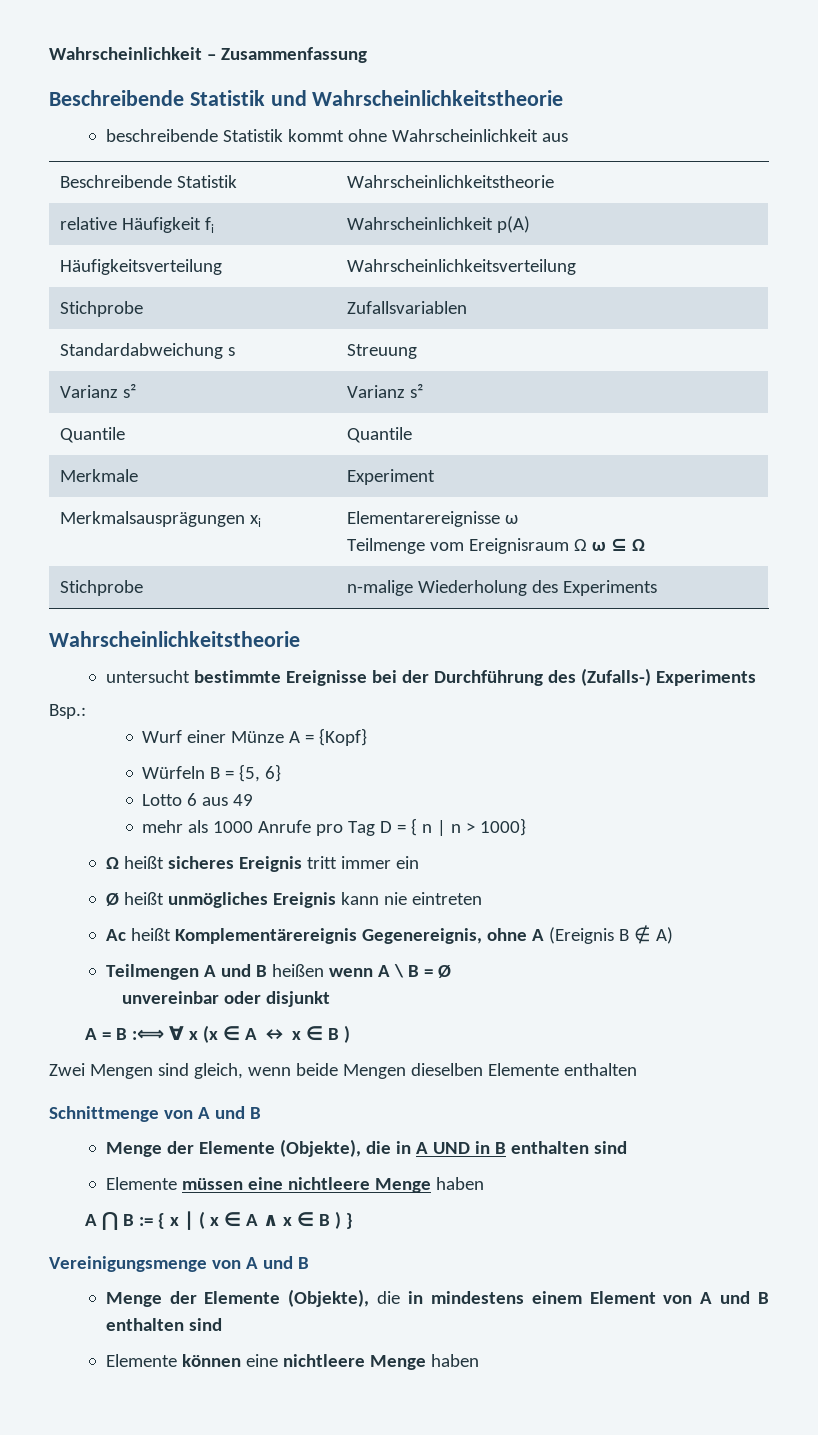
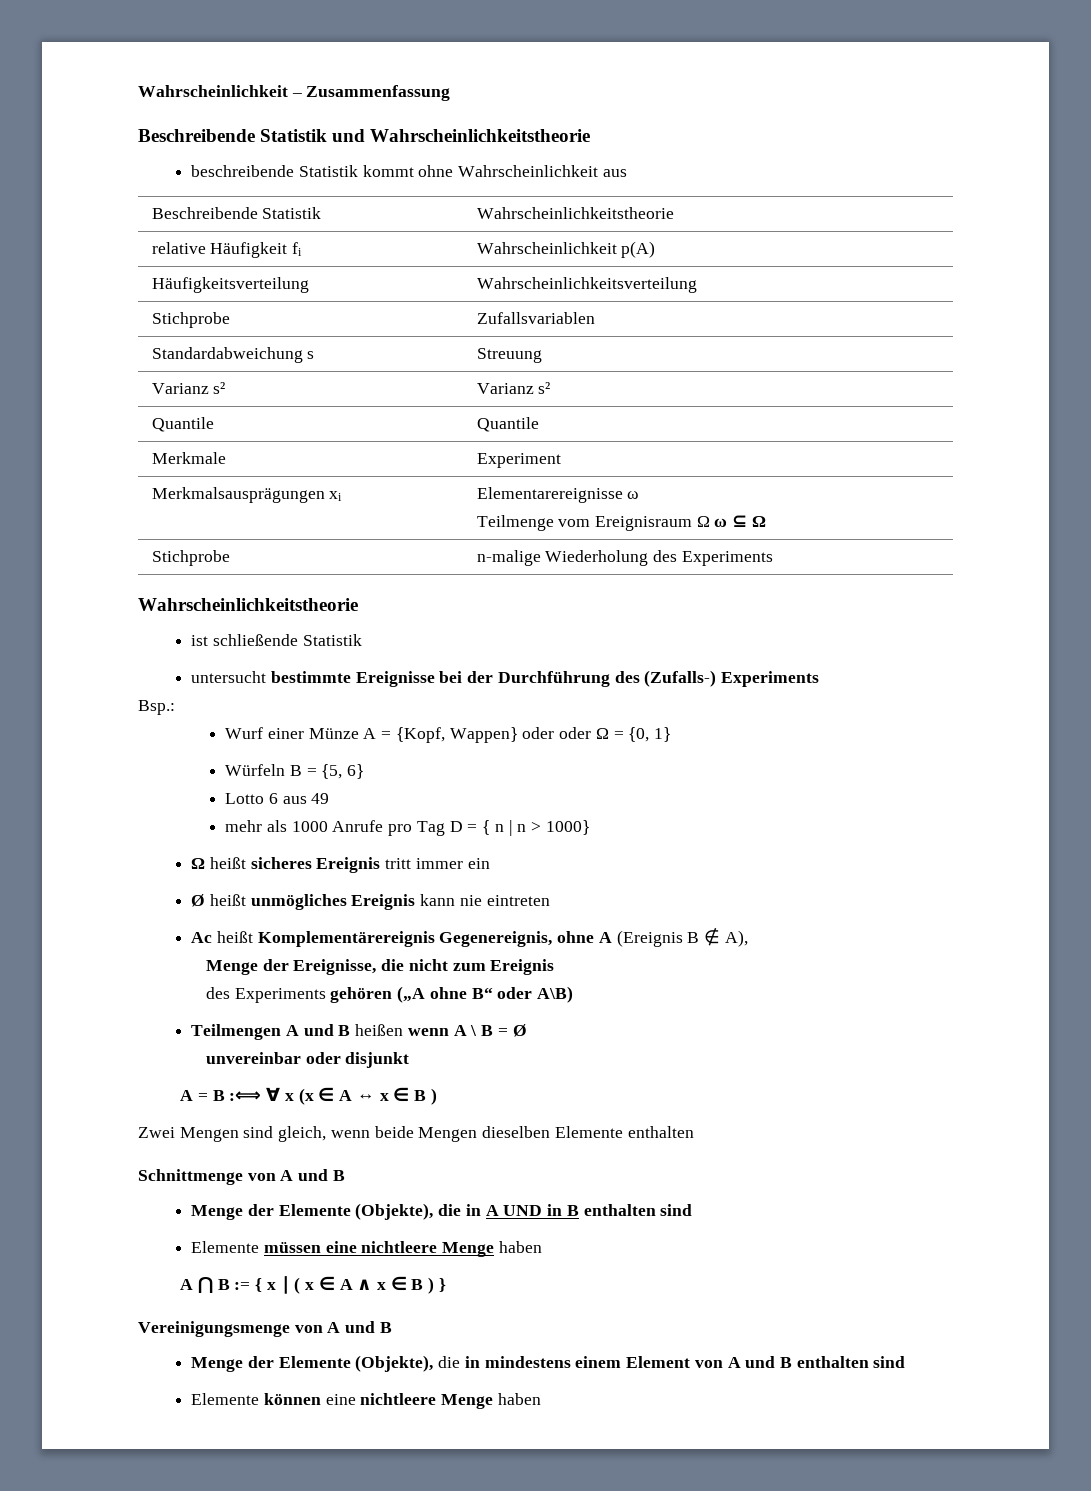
(300, 639) none -> [191,634,362,646] // ist schließende Statistik
[319,728,368,746] {Kopf} -> [395,727,671,743] {Kopf, Wappen} oder oder Ω = {0, 1}
[655,927,673,944] A) -> [724,930,748,947] [206,959,555,975] [206,986,574,1003] A), // Menge der Ereignisse, die nicht zum Ereignis // des Experiments gehören („A ohne B“ oder A\B)

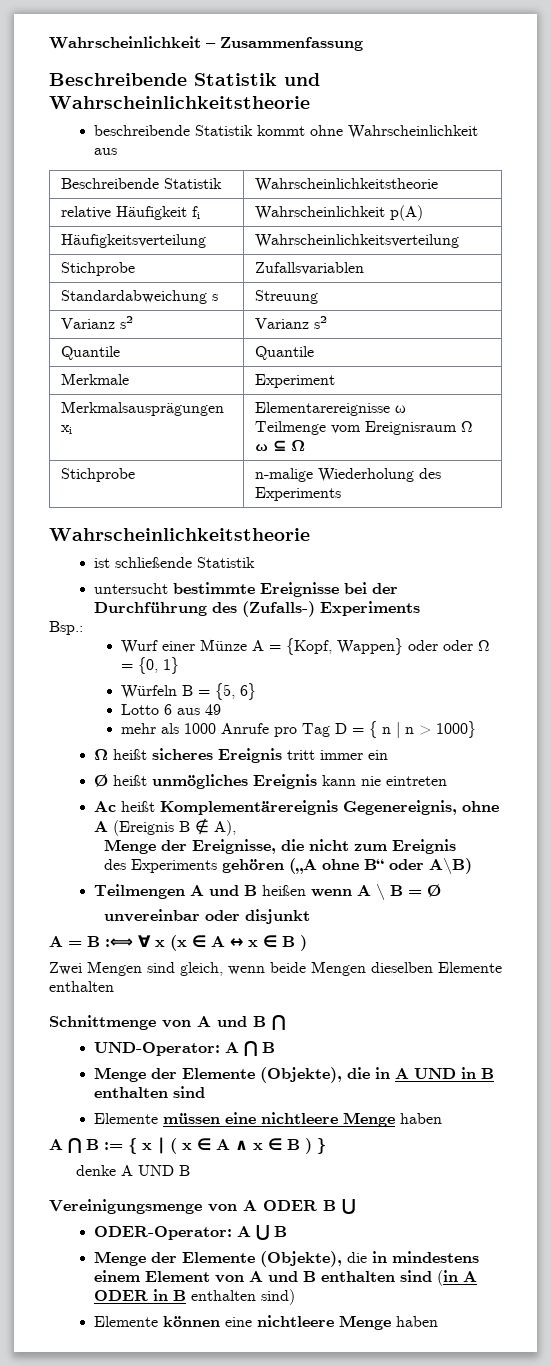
(345, 1175) none -> [272,1015,285,1030] [94,1041,276,1056] ⋂ // UND-Operator: A ⋂ B
(446, 1285) none -> [76,1165,191,1176] // denke A UND B
[345,1321,376,1333] und -> [263,1199,355,1214] [94,1225,270,1240] ODER B ⋃ // ODER-Operator: A ⋃
(906, 1362) none -> [437,1270,478,1286] [94,1289,296,1305] (in A ODER in B enthalten sind)

